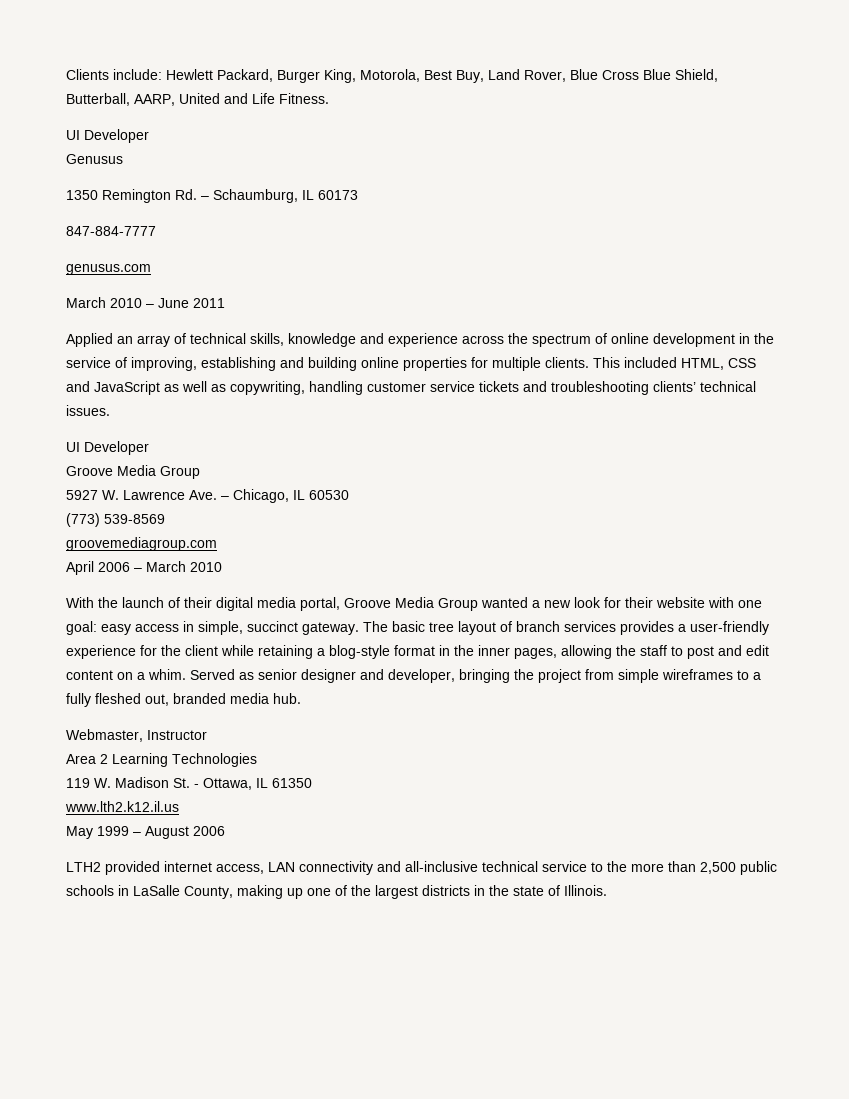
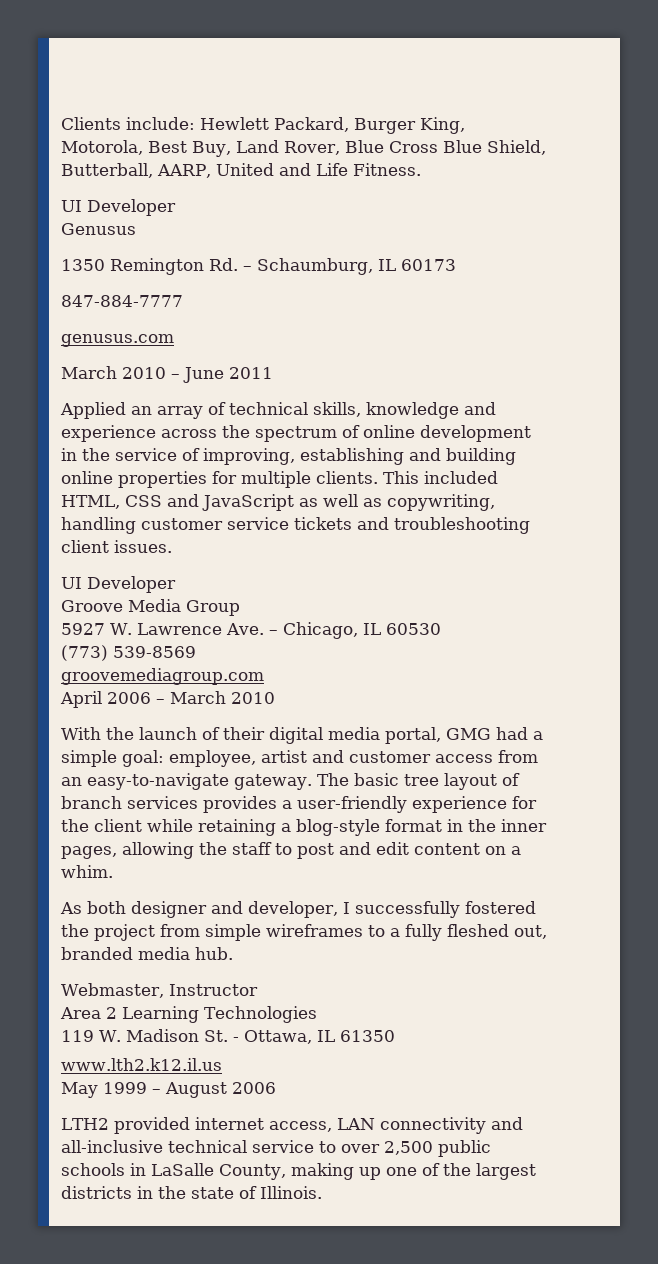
[653,381,756,392] clients’ technical -> [61,540,109,553] client
[344,597,762,611] [66,621,298,635] Groove Media Group wanted a new look for their website with one goal: easy access in simple, succinct -> [446,727,543,740] [61,750,538,767] [61,773,229,790] GMG had a simple goal: employee, artist and customer access from an easy-to-navigate
[190,669,510,683] Served as senior designer and developer, bringing -> [60,901,536,918] // As both designer and developer, I successfully fostered
[607,861,696,872] the more than -> [341,1144,380,1153] over

